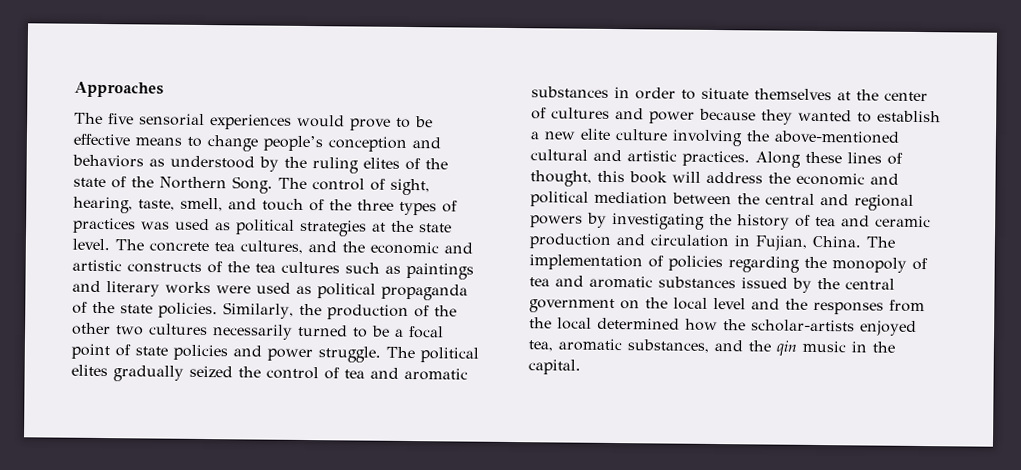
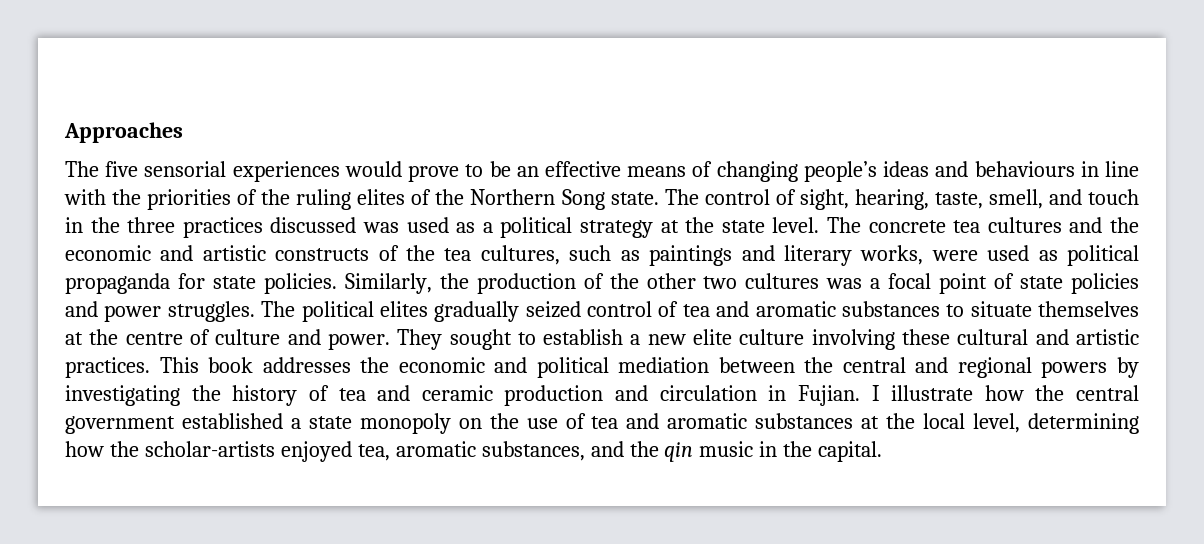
(433, 122) none -> [516,166,539,177] an
[187,135,441,152] [72,154,279,172] to change people’s conception and behaviors as understood by -> [692,161,1139,182] [64,189,258,210] of changing people’s ideas and behaviours in line with the priorities of
[73,176,273,194] state of the Northern Song. -> [470,189,659,210] Northern Song state.
[309,199,325,212] of -> [65,217,83,233] in
[399,200,458,216] [73,217,367,237] types of practices was used as political strategies -> [182,217,654,238] practices discussed was used as a political strategy
[240,240,303,254] cultures, -> [987,217,1062,233] cultures
[281,261,340,274] cultures -> [480,245,560,265] cultures,
[165,281,211,295] works -> [860,245,924,265] works,
[72,301,115,314] of the -> [177,273,205,289] for
[212,324,390,340] necessarily turned to be -> [826,278,863,289] was
[318,346,381,363] struggle. -> [167,301,255,322] struggles.
[238,366,261,378] the -> (581, 309) none
[614,87,676,100] in order -> (940, 309) none
[884,91,928,102] [531,107,852,125] center of cultures and power because they wanted -> [125,329,512,350] centre of culture and power. They sought
[746,130,900,144] the above-mentioned -> [902,329,951,345] these
[755,151,903,168] [530,170,763,187] Along these lines of thought, this book will address -> [159,357,351,373] This book addresses
[755,235,896,251] [529,254,928,273] [529,275,895,293] [529,297,925,315] [529,317,680,330] Fujian, China. The implementation of policies regarding the monopoly of tea and aromatic substances issued by the central government on the local level and the responses from the local determined -> [797,385,1139,406] [65,413,1140,434] Fujian. I illustrate how the central government established a state monopoly on the use of tea and aromatic substances at the local level, determining

